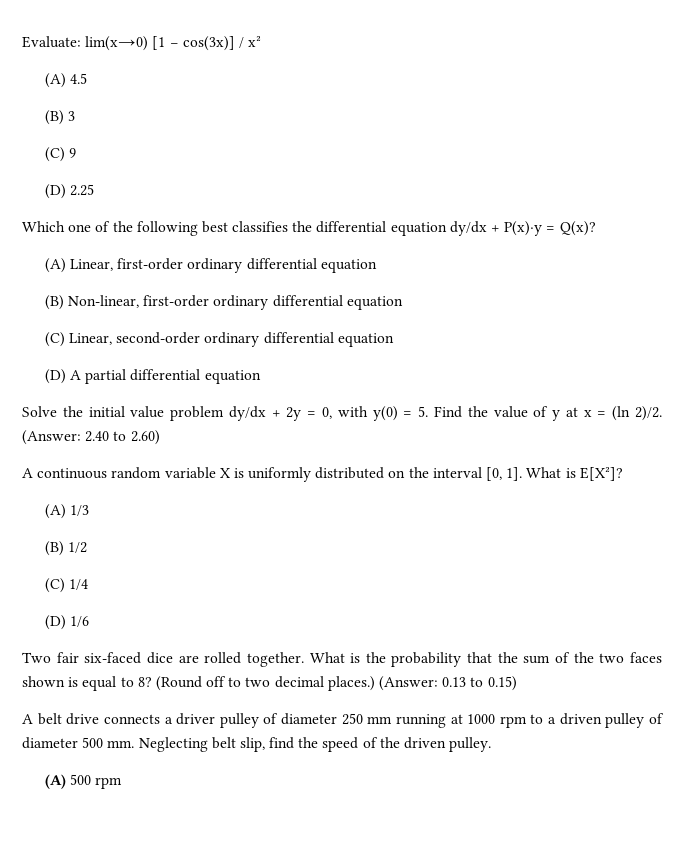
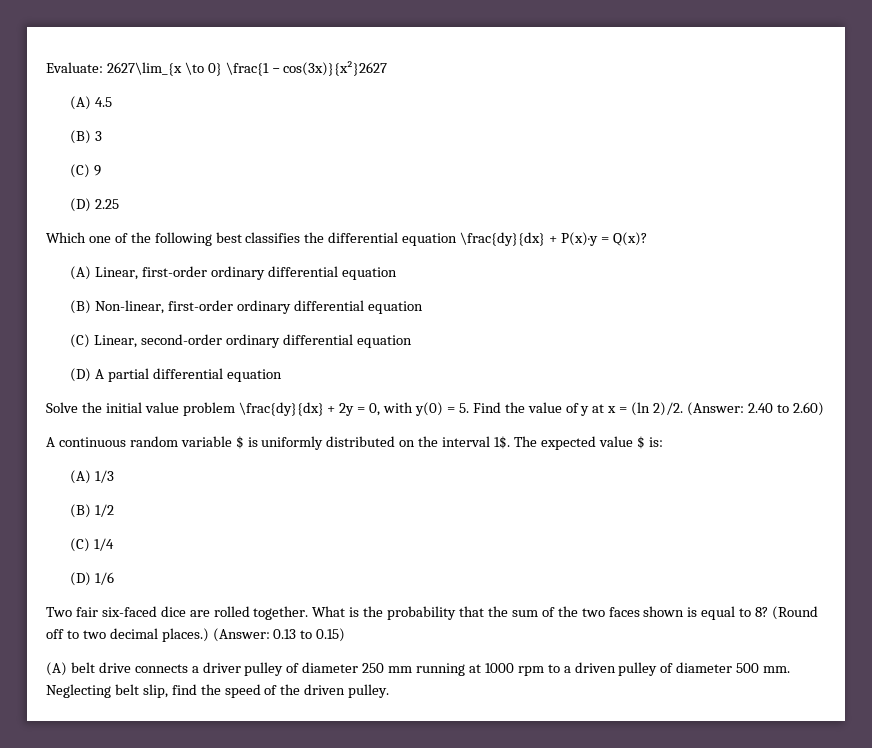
[85,36,262,51] lim(x→0) [1 − cos(3x)] / x² -> [106,61,388,76] 2627\lim_{x \to 0} \frac{1 − cos(3x)}{x²}2627
[449,221,487,236] dy/dx -> [460,232,546,246] \frac{dy}{dx}
[228,406,266,421] dy/dx -> [238,402,324,416] \frac{dy}{dx}
[219,468,230,478] X -> [235,436,244,449] $
[486,467,623,481] [0, 1]. What is E[X²]? -> [494,436,663,450] 1$. The expected value $ is:
[22,714,33,724] A -> [46,662,67,676] (A)
[44,774,123,789] // (A) 500 rpm -> (390, 691) none

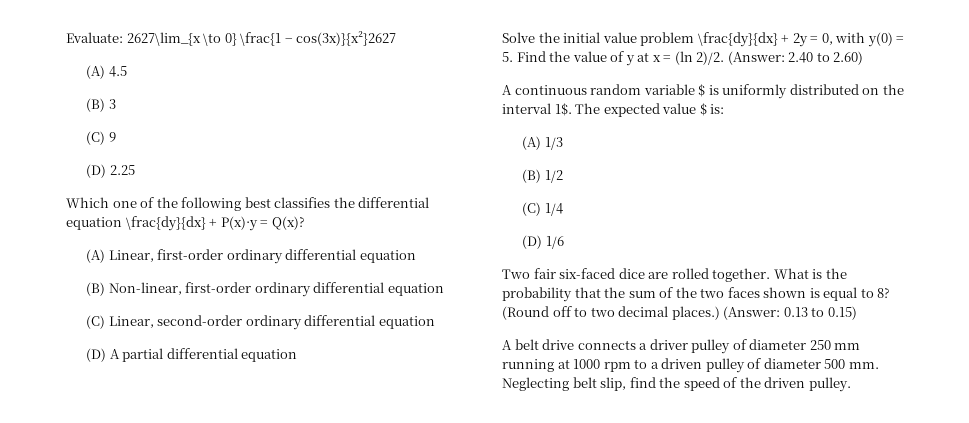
[46,662,67,676] (A) -> [502,340,512,350] A

